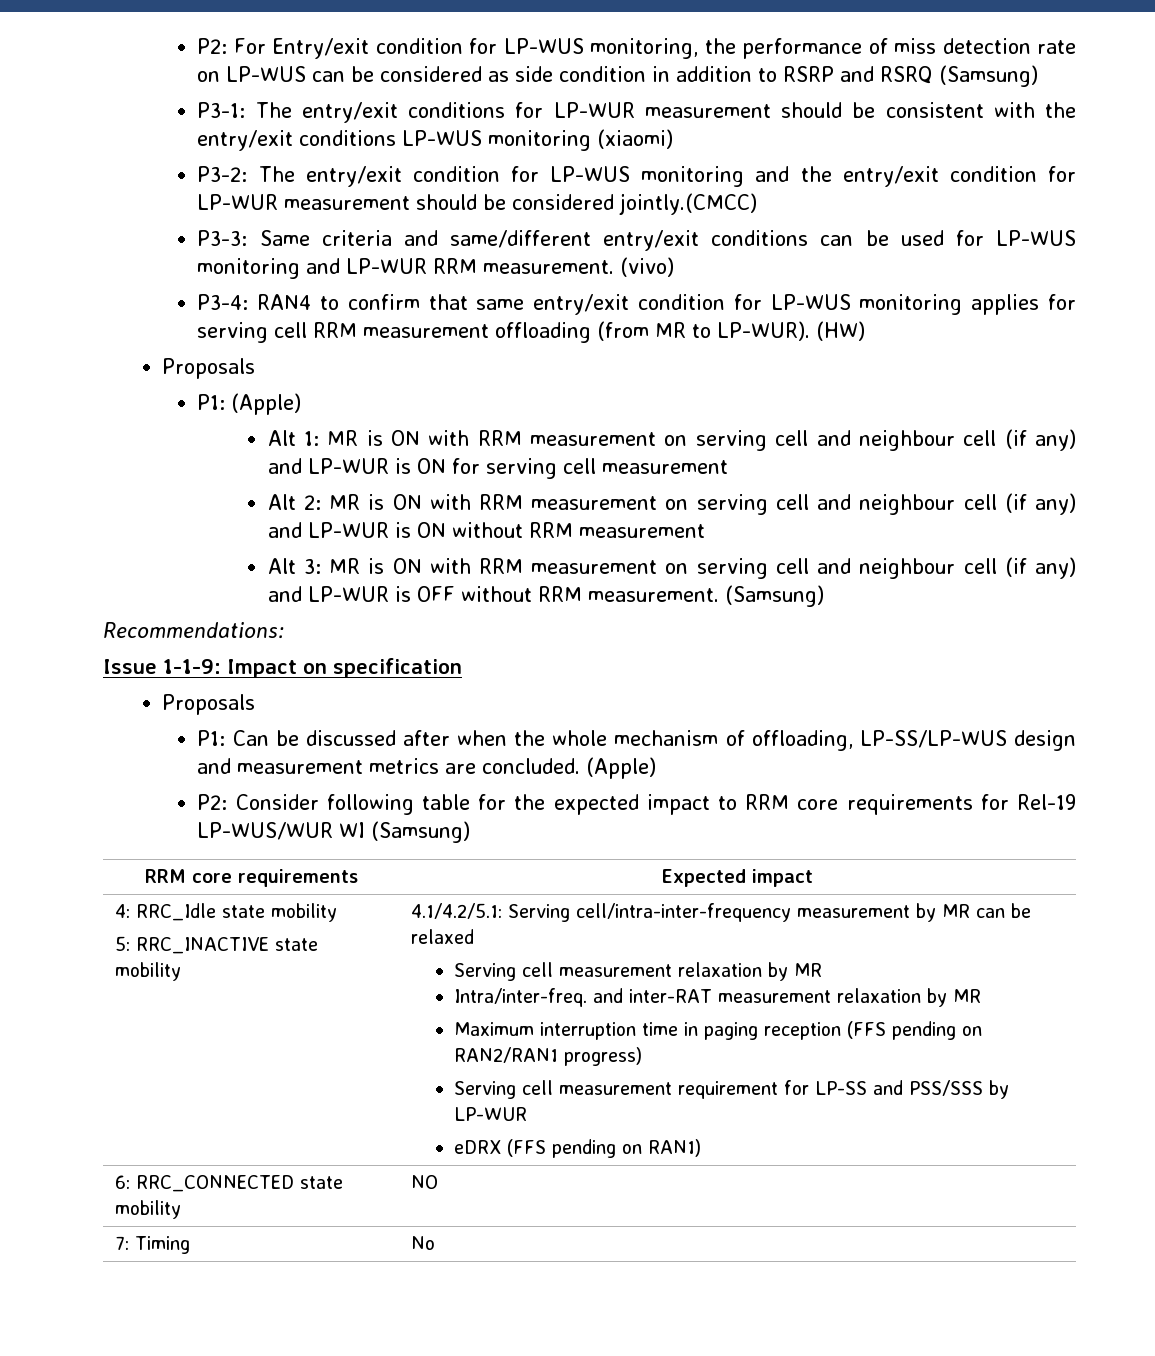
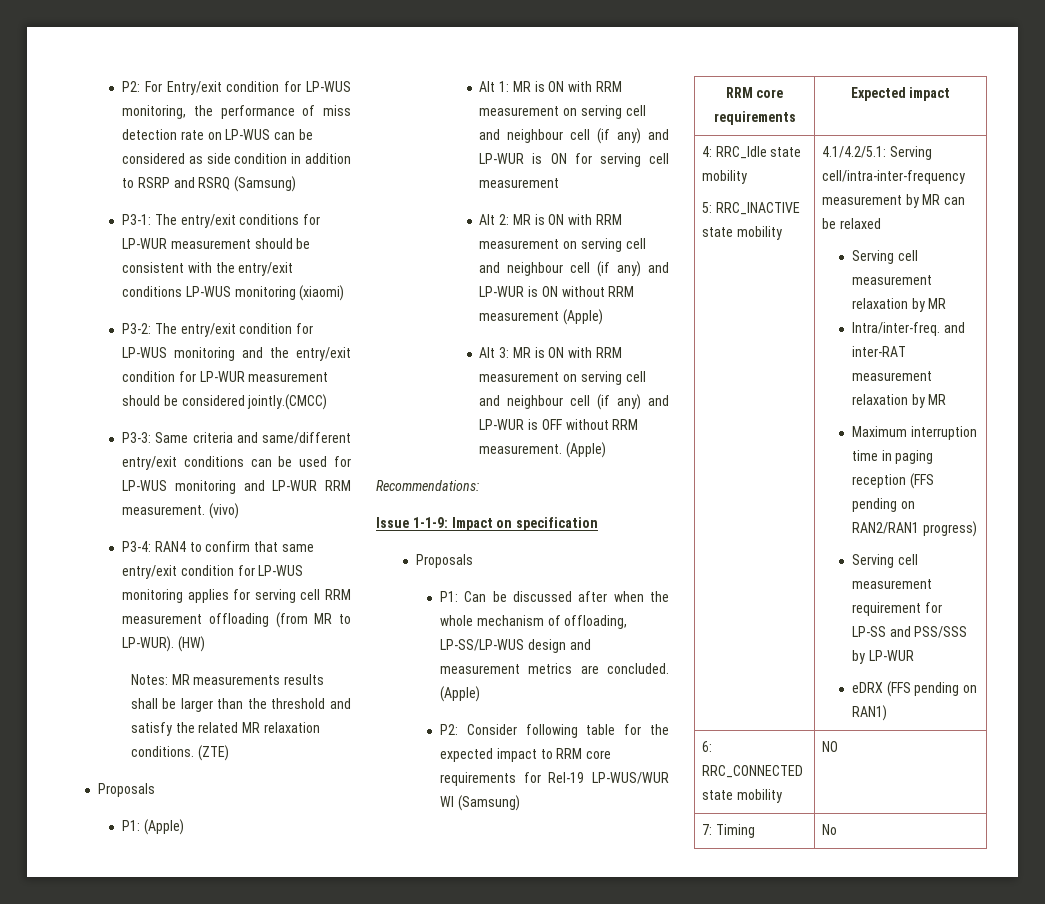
(866, 331) none -> [130,674,325,685] [130,698,351,712] [130,722,321,736] [130,745,229,761] // Notes: MR measurements results shall be larger than the threshold and satisfy the related MR relaxation conditions. (ZTE)
(705, 531) none -> [563,309,604,325] (Apple)
[724,585,824,607] (Samsung) -> [566,442,607,458] (Apple)

